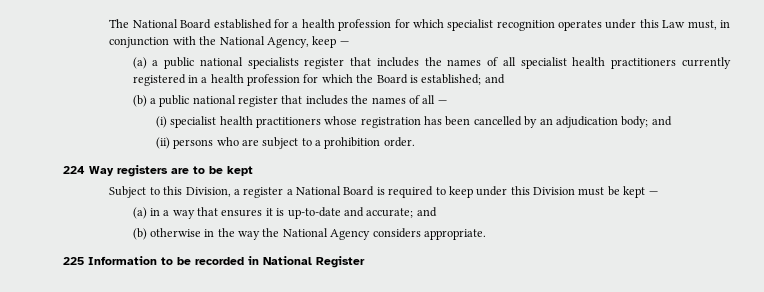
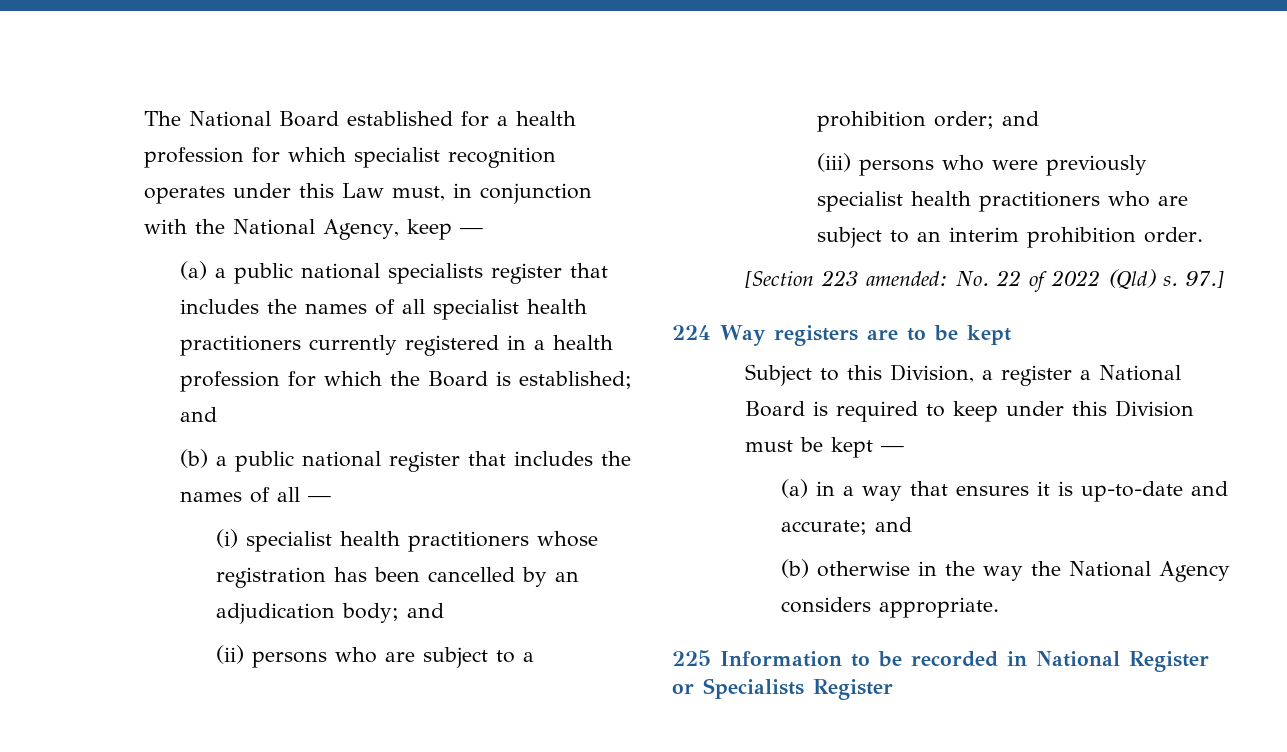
[383,137,415,147] order. -> [934,111,1040,129] [817,153,1148,176] [817,191,1189,212] [817,227,1204,248] [744,269,1224,292] order; and // (iii) persons who were previously specialist health practitioners who are subject to an interim prohibition order. // [Section 223 amended: No. 22 of 2022 (Qld) s. 97.]
(365, 262) none -> [672,678,893,700] or Specialists Register

